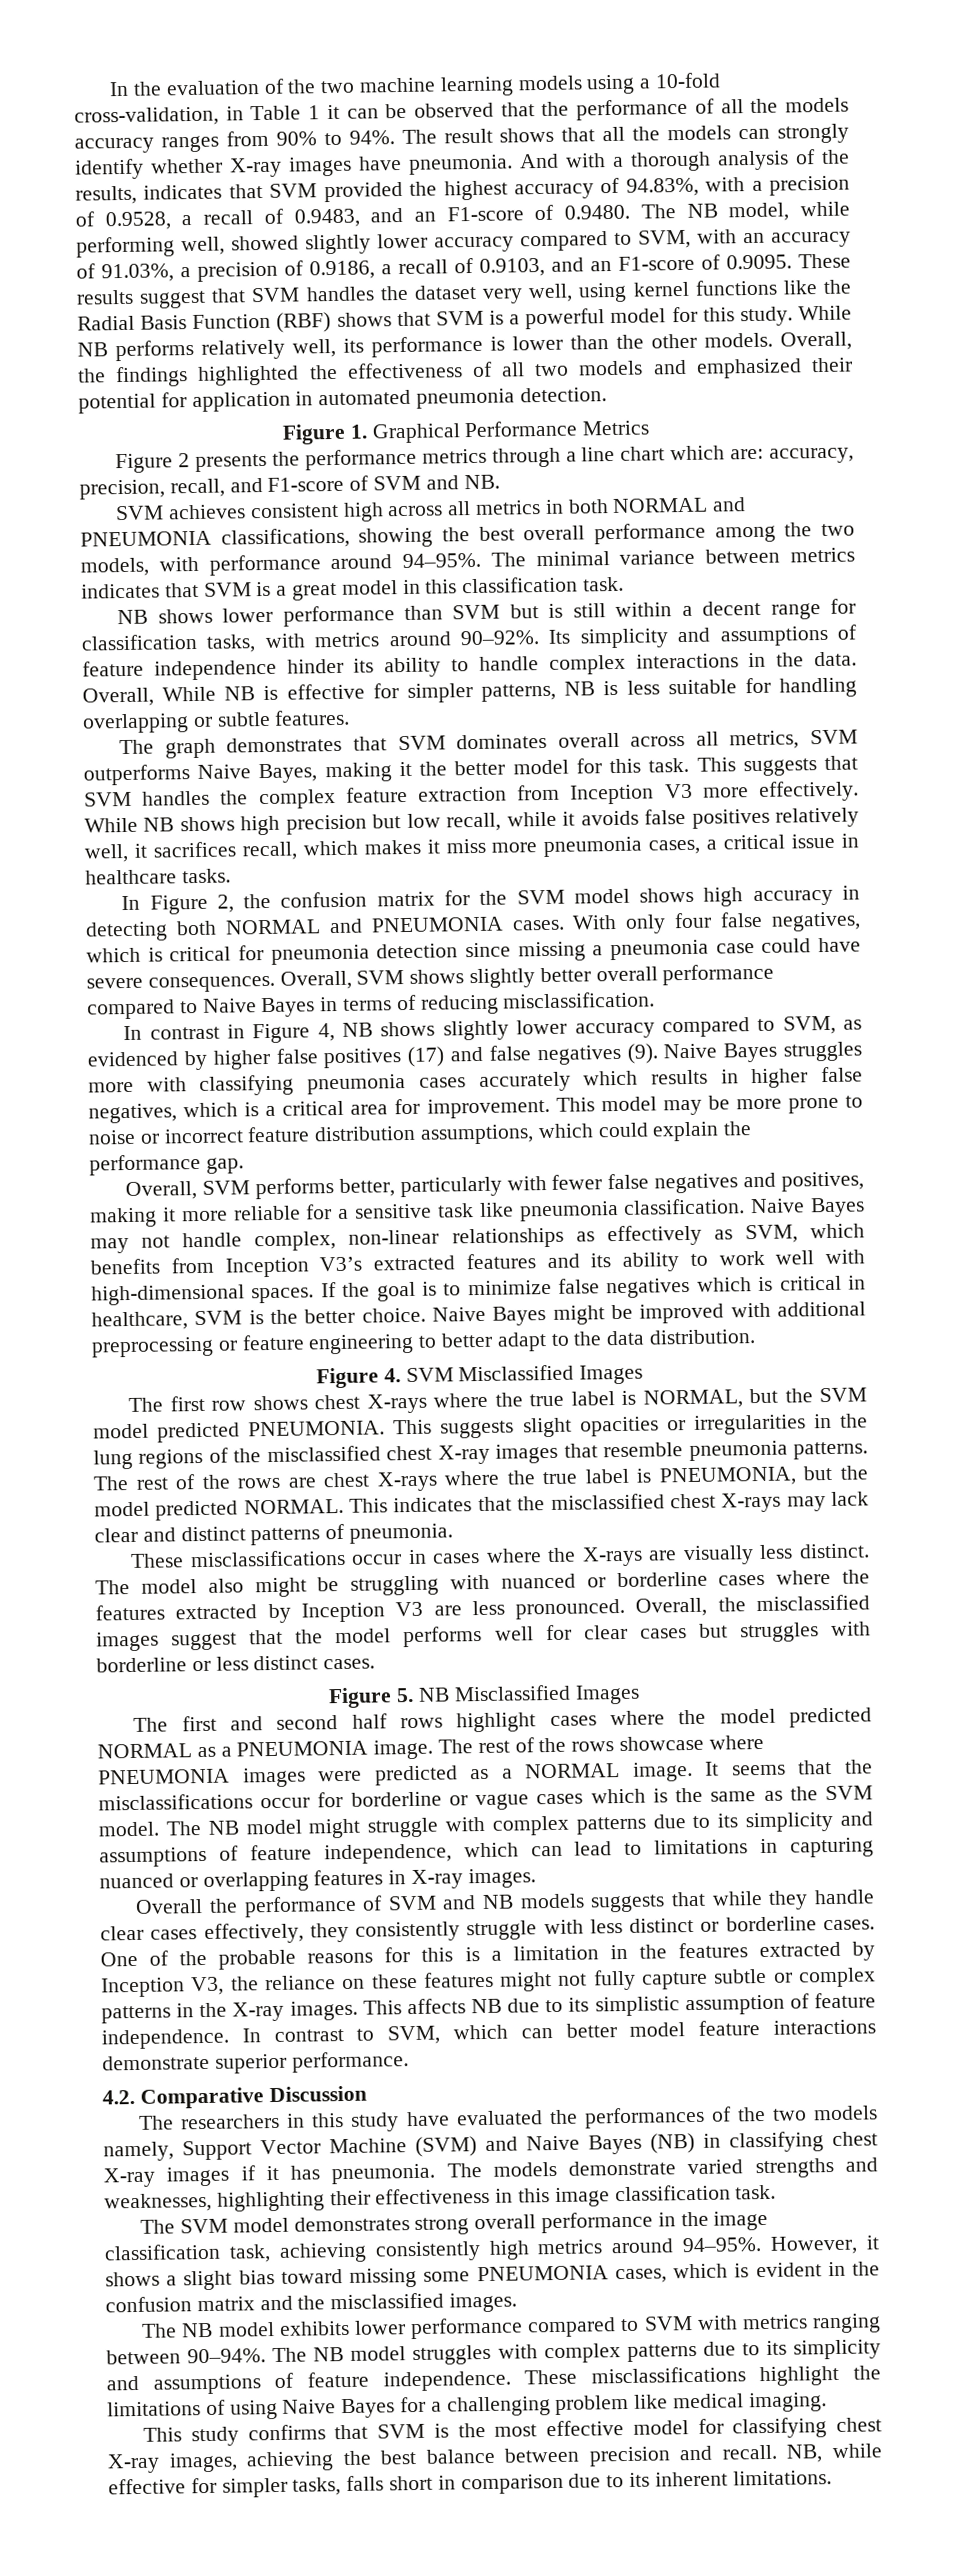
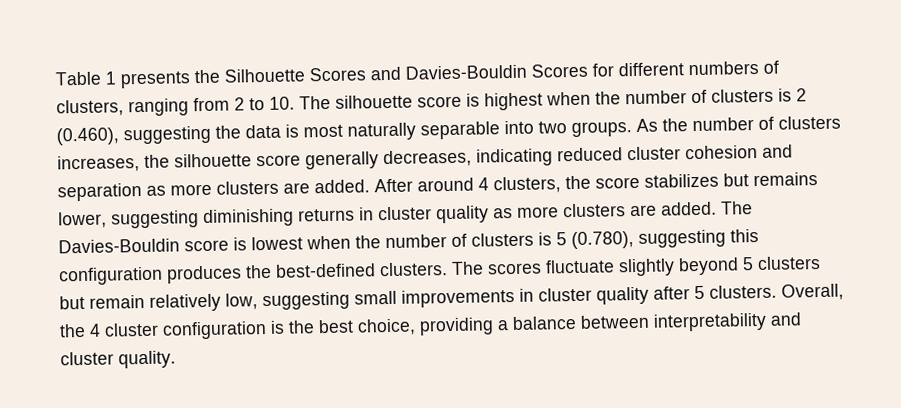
[109,72,722,97] [74,97,849,127] [74,123,850,154] [74,149,850,180] [75,175,850,205] [75,201,850,231] [76,229,851,258] [76,253,851,283] [76,279,851,309] [77,305,852,333] [77,331,852,362] [77,357,853,388] [78,387,607,414] [281,420,650,445] [115,445,854,474] [79,474,500,500] [115,497,747,522] [80,522,855,549] [80,547,856,577] [81,576,625,601] [117,598,856,627] [81,624,857,653] [82,651,858,681] [82,677,858,707] [82,709,351,734] [119,729,858,759] [83,755,859,786] [84,780,859,810] [84,807,859,836] [84,833,860,863] [85,868,231,885] [121,885,860,915] [85,911,861,942] [86,937,861,965] [86,963,775,993] [87,991,656,1020] [123,1015,863,1044] [87,1041,863,1071] [88,1066,864,1096] [88,1095,863,1124] [88,1121,753,1145] [89,1153,244,1176] [125,1171,864,1201] [90,1197,865,1228] [90,1223,866,1254] [90,1249,865,1278] [91,1275,866,1306] [91,1301,867,1331] [91,1329,757,1358] [315,1364,644,1389] [128,1387,867,1414] [93,1413,869,1443] [93,1440,868,1470] [93,1465,868,1492] [94,1491,870,1521] [94,1523,454,1546] [130,1543,871,1568] [95,1569,871,1598] [95,1594,870,1624] [96,1621,872,1652] [96,1655,376,1673] [328,1684,640,1709] [133,1707,872,1733] [97,1734,764,1760] [98,1759,873,1788] [98,1785,874,1811] [98,1811,873,1839] [99,1837,874,1868] [99,1868,536,1893] [135,1889,875,1918] [100,1916,875,1944] [100,1941,875,1970] [101,1967,876,1998] [101,1992,876,2024] [101,2019,876,2050] [102,2051,409,2074] [102,2085,367,2109] [139,2105,878,2132] [103,2131,878,2162] [103,2157,878,2188] [104,2184,777,2213] [140,2210,769,2236] [104,2235,880,2263] [105,2261,881,2291] [105,2292,518,2313] [141,2313,882,2340] [106,2339,882,2366] [106,2365,881,2395] [107,2392,827,2420] [143,2417,882,2447] [107,2443,882,2474] [108,2470,832,2498] In the evaluation of the two machine learning models using a 10-fold cross-validation, in Table 1 it can be observed that the performance of all the models accuracy ranges from 90% to 94%. The result shows that all the models can strongly identify whether X-ray images have pneumonia. And with a thorough analysis of the results, indicates that SVM provided the highest accuracy of 94.83%, with a precision of 0.9528, a recall of 0.9483, and an F1-score of 0.9480. The NB model, while performing well, showed slightly lower accuracy compared to SVM, with an accuracy of 91.03%, a precision of 0.9186, a recall of 0.9103, and an F1-score of 0.9095. These results suggest that SVM handles the dataset very well, using kernel functions like the Radial Basis Function (RBF) shows that SVM is a powerful model for this study. While NB performs relatively well, its performance is lower than the other models. Overall, the findings highlighted the effectiveness of all two models and emphasized their potential for application in automated pneumonia detection. // Figure 1. Graphical Performance Metrics // Figure 2 presents the performance metrics through a line chart which are: accuracy, precision, recall, and F1-score of SVM and NB. // SVM achieves consistent high across all metrics in both NORMAL and PNEUMONIA classifications, showing the best overall performance among the two models, with performance around 94–95%. The minimal variance between metrics indicates that SVM is a great model in this classification task. // NB shows lower performance than SVM but is still within a decent range for classification tasks, with metrics around 90–92%. Its simplicity and assumptions of feature independence hinder its ability to handle complex interactions in the data. Overall, While NB is effective for simpler patterns, NB is less suitable for handling overlapping or subtle features. // The graph demonstrates that SVM dominates overall across all metrics, SVM outperforms Naive Bayes, making it the better model for this task. This suggests that SVM handles the complex feature extraction from Inception V3 more effectively. While NB shows high precision but low recall, while it avoids false positives relatively well, it sacrifices recall, which makes it miss more pneumonia cases, a critical issue in healthcare tasks. // In Figure 2, the confusion matrix for the SVM model shows high accuracy in detecting both NORMAL and PNEUMONIA cases. With only four false negatives, which is critical for pneumonia detection since missing a pneumonia case could have severe consequences. Overall, SVM shows slightly better overall performance compared to Naive Bayes in terms of reducing misclassification. // In contrast in Figure 4, NB shows slightly lower accuracy compared to SVM, as evidenced by higher false positives (17) and false negatives (9). Naive Bayes struggles more with classifying pneumonia cases accurately which results in higher false negatives, which is a critical area for improvement. This model may be more prone to noise or incorrect feature distribution assumptions, which could explain the performance gap. // Overall, SVM performs better, particularly with fewer false negatives and positives, making it more reliable for a sensitive task like pneumonia classification. Naive Bayes may not handle complex, non-linear relationships as effectively as SVM, which benefits from Inception V3’s extracted features and its ability to work well with high-dimensional spaces. If the goal is to minimize false negatives which is critical in healthcare, SVM is the better choice. Naive Bayes might be improved with additional preprocessing or feature engineering to better adapt to the data distribution. // Figure 4. SVM Misclassified Images // The first row shows chest X-rays where the true label is NORMAL, but the SVM model predicted PNEUMONIA. This suggests slight opacities or irregularities in the lung regions of the misclassified chest X-ray images that resemble pneumonia patterns. The rest of the rows are chest X-rays where the true label is PNEUMONIA, but the model predicted NORMAL. This indicates that the misclassified chest X-rays may lack clear and distinct patterns of pneumonia. // These misclassifications occur in cases where the X-rays are visually less distinct. The model also might be struggling with nuanced or borderline cases where the features extracted by Inception V3 are less pronounced. Overall, the misclassified images suggest that the model performs well for clear cases but struggles with borderline or less distinct cases. // Figure 5. NB Misclassified Images // The first and second half rows highlight cases where the model predicted NORMAL as a PNEUMONIA image. The rest of the rows showcase where PNEUMONIA images were predicted as a NORMAL image. It seems that the misclassifications occur for borderline or vague cases which is the same as the SVM model. The NB model might struggle with complex patterns due to its simplicity and assumptions of feature independence, which can lead to limitations in capturing nuanced or overlapping features in X-ray images. // Overall the performance of SVM and NB models suggests that while they handle clear cases effectively, they consistently struggle with less distinct or borderline cases. One of the probable reasons for this is a limitation in the features extracted by Inception V3, the reliance on these features might not fully capture subtle or complex patterns in the X-ray images. This affects NB due to its simplistic assumption of feature independence. In contrast to SVM, which can better model feature interactions demonstrate superior performance. // 4.2. Comparative Discussion // The researchers in this study have evaluated the performances of the two models namely, Support Vector Machine (SVM) and Naive Bayes (NB) in classifying chest X-ray images if it has pneumonia. The models demonstrate varied strengths and weaknesses, highlighting their effectiveness in this image classification task. // The SVM model demonstrates strong overall performance in the image classification task, achieving consistently high metrics around 94–95%. However, it shows a slight bias toward missing some PNEUMONIA cases, which is evident in the confusion matrix and the misclassified images. // The NB model exhibits lower performance compared to SVM with metrics ranging between 90–94%. The NB model struggles with complex patterns due to its simplicity and assumptions of feature independence. These misclassifications highlight the limitations of using Naive Bayes for a challenging problem like medical imaging. // This study confirms that SVM is the most effective model for classifying chest X-ray images, achieving the best balance between precision and recall. NB, while effective for simpler tasks, falls short in comparison due to its inherent limitations. -> [55,60,779,89] [56,88,807,117] [56,115,841,146] [57,144,793,173] [57,172,818,202] [58,201,753,229] [58,229,759,254] [58,256,821,286] [59,283,844,312] [59,312,802,340] [60,350,176,369] Table 1 presents the Silhouette Scores and Davies-Bouldin Scores for different numbers of clusters, ranging from 2 to 10. The silhouette score is highest when the number of clusters is 2 (0.460), suggesting the data is most naturally separable into two groups. As the number of clusters increases, the silhouette score generally decreases, indicating reduced cluster cohesion and separation as more clusters are added. After around 4 clusters, the score stabilizes but remains lower, suggesting diminishing returns in cluster quality as more clusters are added. The Davies-Bouldin score is lowest when the number of clusters is 5 (0.780), suggesting this configuration produces the best-defined clusters. The scores fluctuate slightly beyond 5 clusters but remain relatively low, suggesting small improvements in cluster quality after 5 clusters. Overall, the 4 cluster configuration is the best choice, providing a balance between interpretability and cluster quality.

